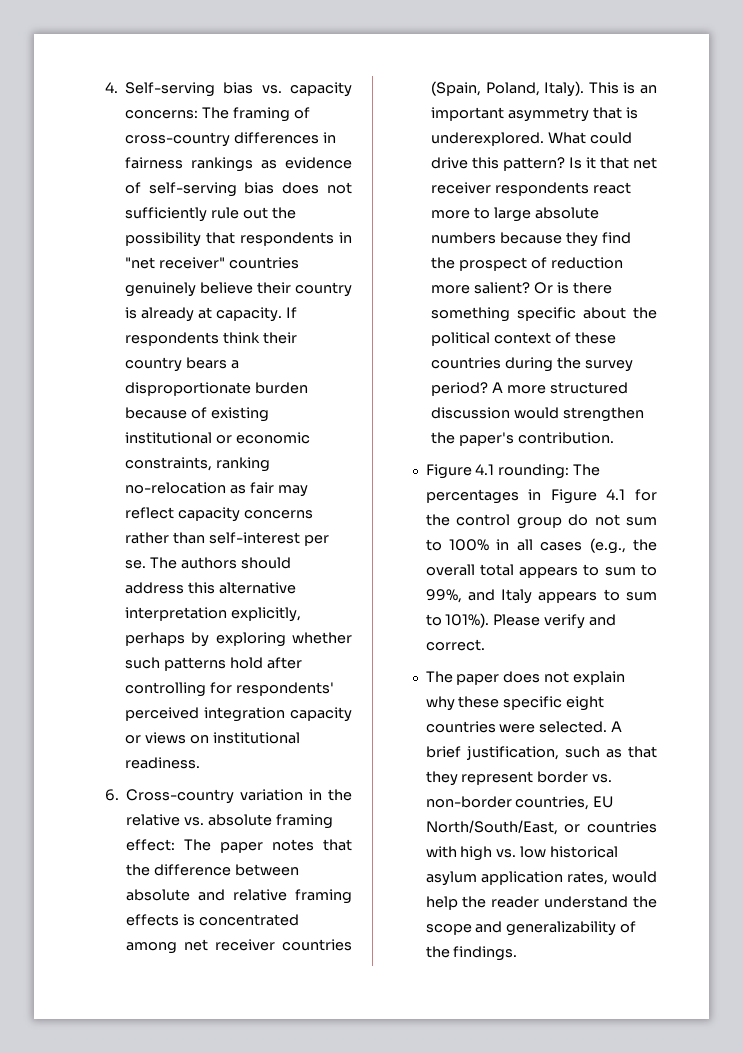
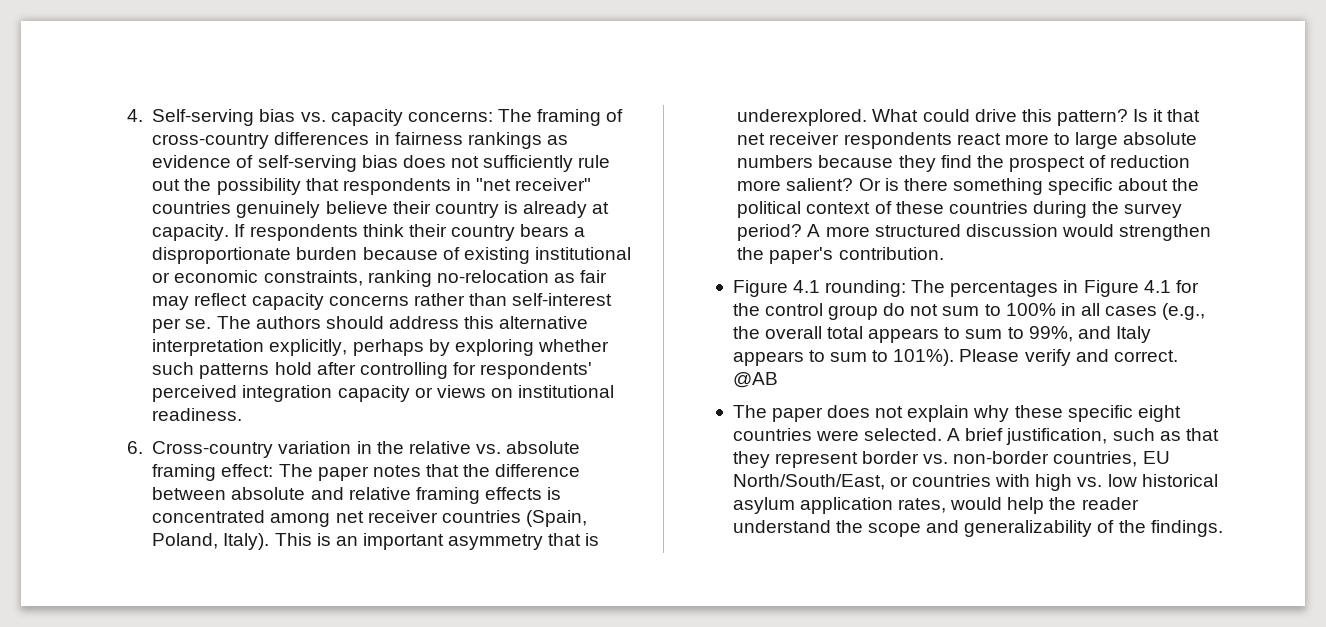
(485, 645) none -> [732,372,778,388] @AB

